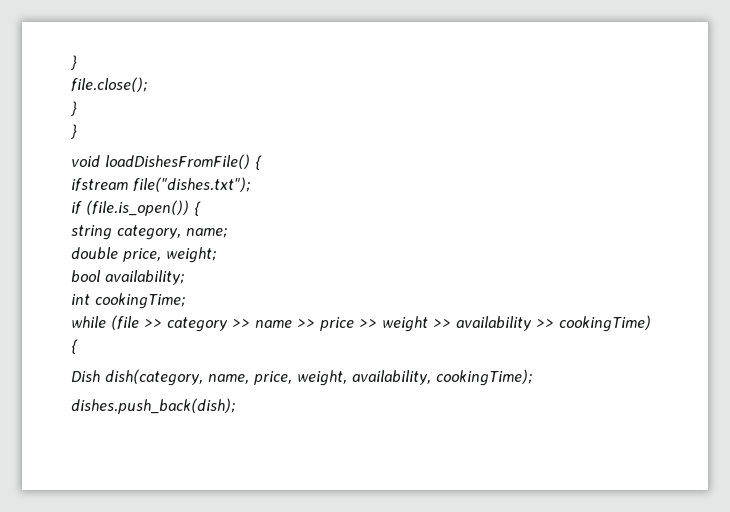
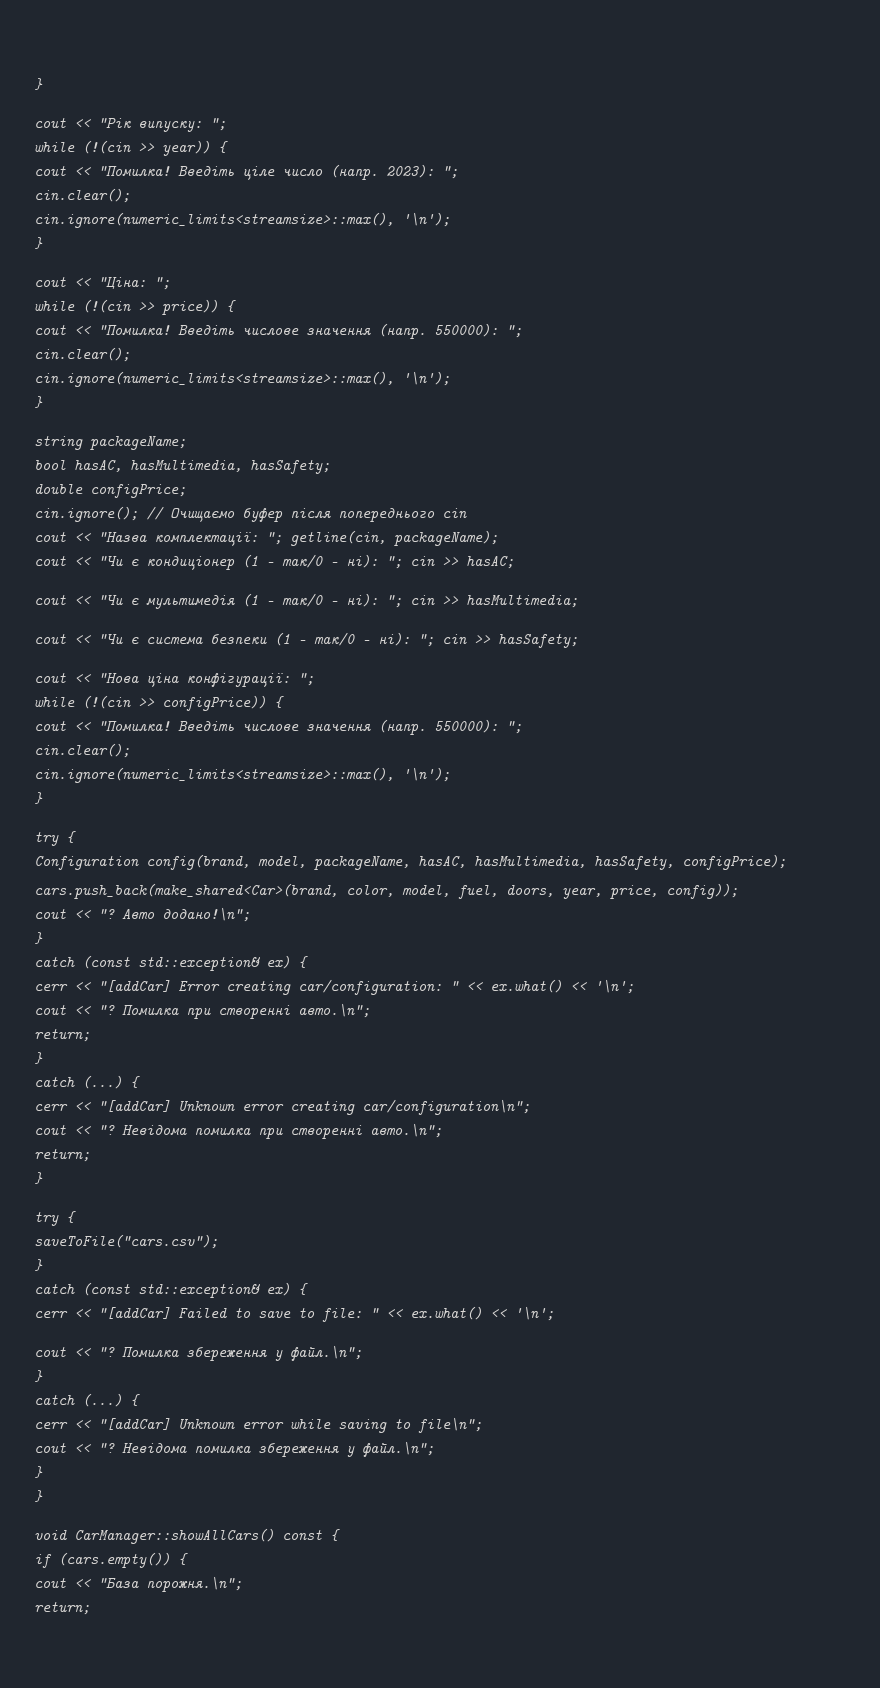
[70,55,77,70] [71,77,147,92] } // file.close(); -> [34,78,43,90] [34,118,226,132] [34,140,228,156] [34,164,458,180] [34,188,130,203] [34,212,450,228] [34,237,43,249] [34,277,170,290] [34,299,236,315] [34,323,522,339] [34,347,130,362] [34,371,450,387] [34,396,43,408] [34,436,186,450] [34,460,330,474] [34,484,186,498] [34,506,467,522] [34,530,498,546] [34,554,514,570] [34,593,578,609] [34,632,578,648] [34,673,314,687] [34,695,284,711] [34,719,522,735] [34,743,130,758] [34,767,450,783] [34,792,43,804] [34,831,76,846] [34,854,786,870] [34,883,738,899] [34,907,250,922] [34,932,43,944] [34,955,308,971] [34,979,634,995] [34,1003,370,1019] [34,1029,90,1042] [34,1052,43,1064] [34,1075,140,1089] [34,1099,530,1115] [34,1123,442,1139] [34,1149,90,1162] [34,1172,43,1184] [34,1211,76,1226] [34,1234,218,1249] [34,1259,43,1271] [34,1282,308,1298] [34,1306,554,1322] [34,1345,362,1361] [34,1370,43,1382] [34,1393,140,1407] [34,1417,482,1433] [34,1441,434,1457] } // cout << "Рік випуску: "; // while (!(cin >> year)) { // cout << "Помилка! Введіть ціле число (напр. 2023): "; // cin.clear(); // cin.ignore(numeric_limits<streamsize>::max(), '\n'); // } // cout << "Ціна: "; // while (!(cin >> price)) { // cout << "Помилка! Введіть числове значення (напр. 550000): "; // cin.clear(); // cin.ignore(numeric_limits<streamsize>::max(), '\n'); // } // string packageName; // bool hasAC, hasMultimedia, hasSafety; // double configPrice; // cin.ignore(); // Очищаємо буфер після попереднього cin // cout << "Назва комплектації: "; getline(cin, packageName); // cout << "Чи є кондиціонер (1 - так/0 - ні): "; cin >> hasAC; // cout << "Чи є мультимедія (1 - так/0 - ні): "; cin >> hasMultimedia; // cout << "Чи є система безпеки (1 - так/0 - ні): "; cin >> hasSafety; // cout << "Нова ціна конфігурації: "; // while (!(cin >> configPrice)) { // cout << "Помилка! Введіть числове значення (напр. 550000): "; // cin.clear(); // cin.ignore(numeric_limits<streamsize>::max(), '\n'); // } // try { // Configuration config(brand, model, packageName, hasAC, hasMultimedia, hasSafety, configPrice); // cars.push_back(make_shared<Car>(brand, color, model, fuel, doors, year, price, config)); // cout << "? Авто додано!\n"; // } // catch (const std::exception& ex) { // cerr << "[addCar] Error creating car/configuration: " << ex.what() << '\n'; // cout << "? Помилка при створенні авто.\n"; // return; // } // catch (...) { // cerr << "[addCar] Unknown error creating car/configuration\n"; // cout << "? Невідома помилка при створенні авто.\n"; // return; // } // try { // saveToFile("cars.csv"); // } // catch (const std::exception& ex) { // cerr << "[addCar] Failed to save to file: " << ex.what() << '\n'; // cout << "? Помилка збереження у файл.\n"; // } // catch (...) { // cerr << "[addCar] Unknown error while saving to file\n"; // cout << "? Невідома помилка збереження у файл.\n";
[105,154,262,170] [71,177,250,192] loadDishesFromFile() { // ifstream file("dishes.txt"); -> [74,1528,340,1544] CarManager::showAllCars() const {
[86,200,201,216] [71,225,227,240] [71,247,216,263] [71,270,184,285] [71,293,185,309] [71,315,651,332] [71,339,78,354] [71,369,532,386] [71,398,235,414] (file.is_open()) { // string category, name; // double price, weight; // bool availability; // int cookingTime; // while (file >> category >> name >> price >> weight >> availability >> cookingTime) { // Dish dish(category, name, price, weight, availability, cookingTime); // dishes.push_back(dish); -> [58,1552,188,1568] [34,1576,242,1592] [34,1602,90,1615] (cars.empty()) { // cout << "База порожня.\n"; // return;

